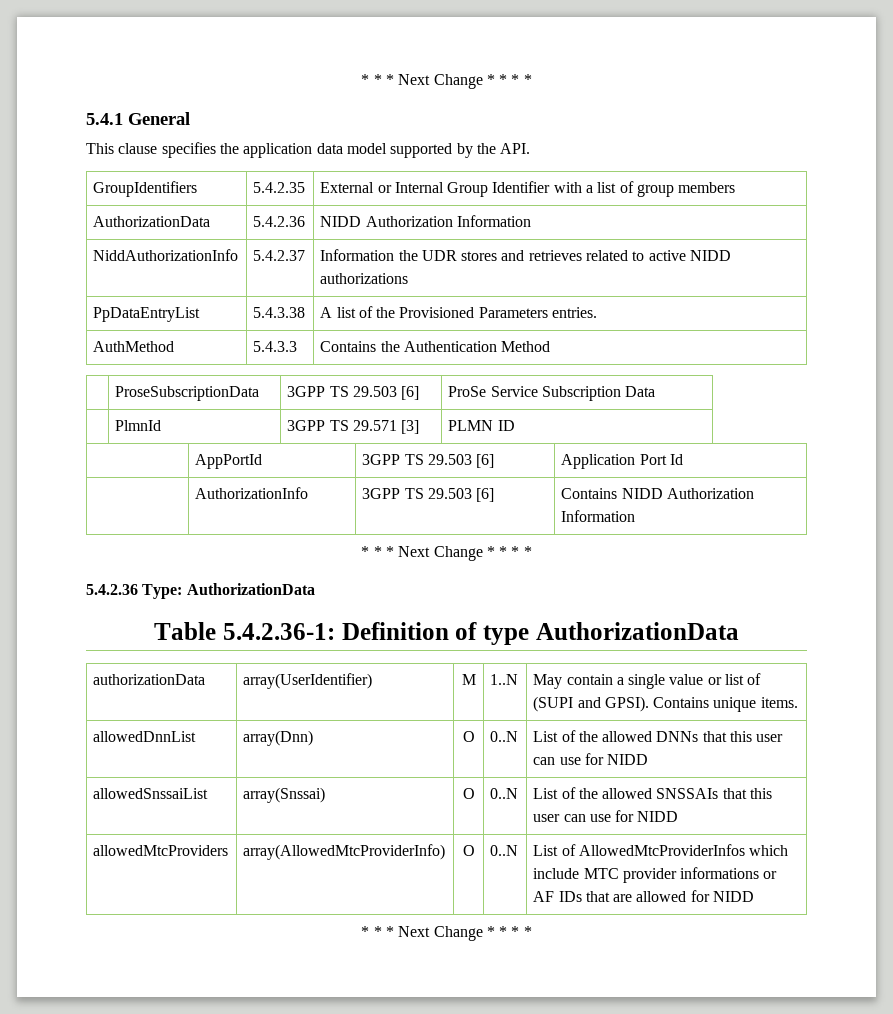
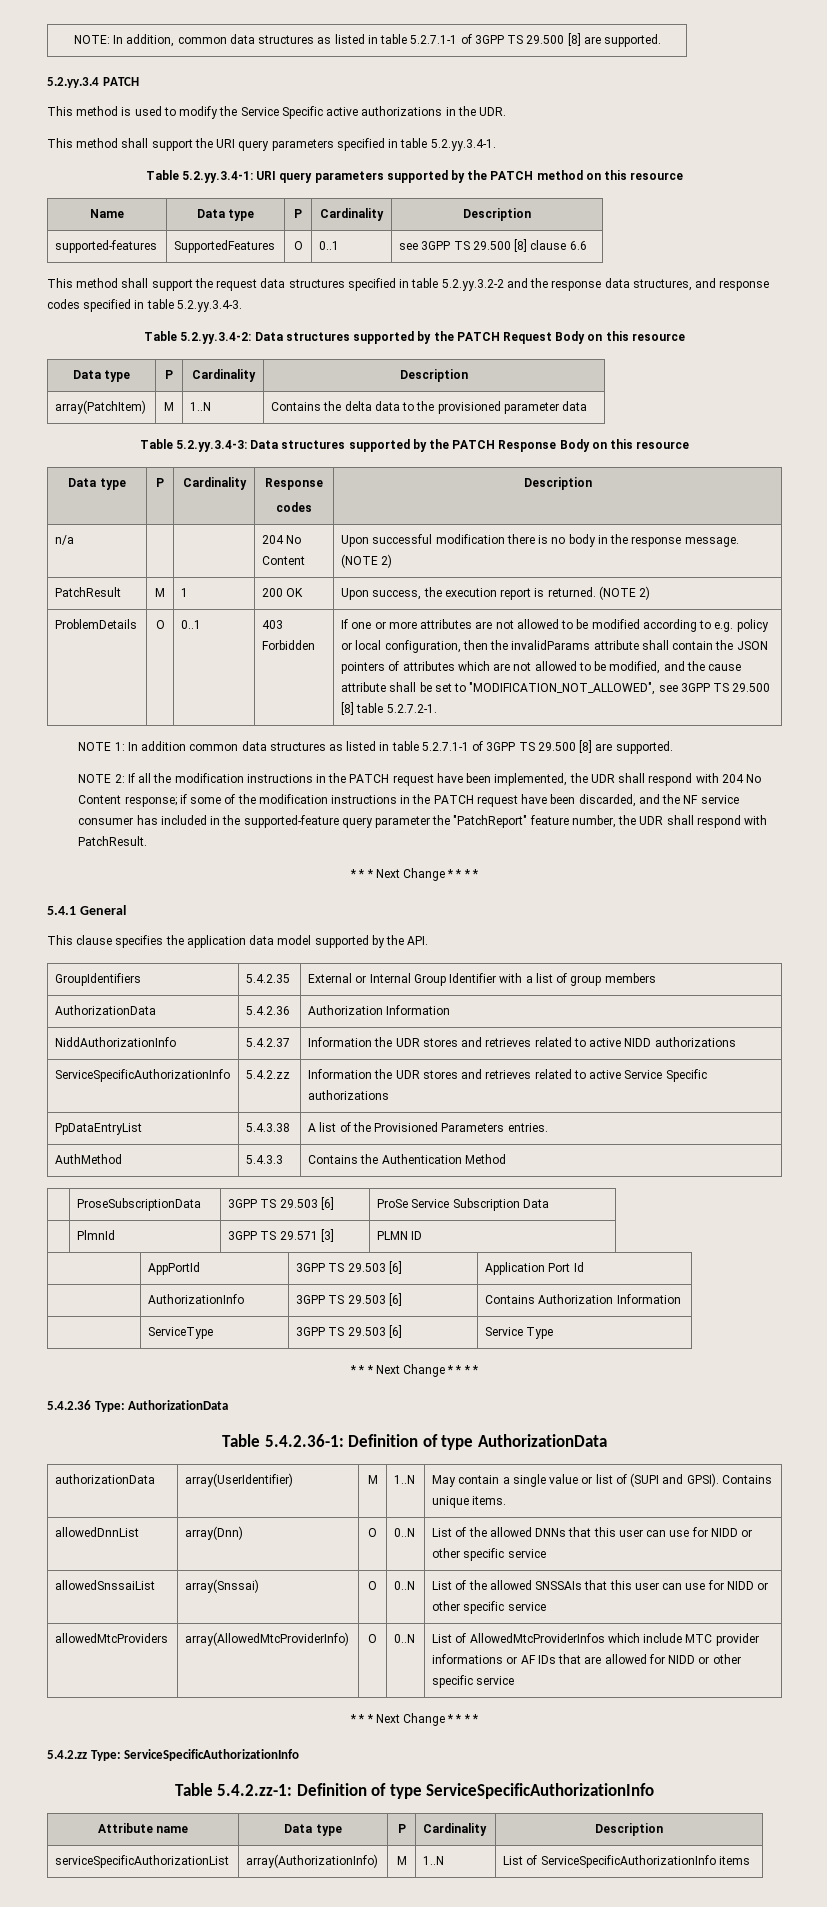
(361, 79) none -> [73,33,662,47] [47,77,139,88] [47,106,507,119] [47,138,496,151] [145,170,684,183] [90,209,124,218] [196,209,255,221] [294,209,302,218] [320,208,384,221] [463,208,531,221] [55,240,158,253] [174,240,276,253] [293,241,303,250] [319,241,340,250] [399,239,587,252] [47,278,770,291] [47,299,242,312] [144,331,685,344] [72,370,131,382] [165,370,173,379] [191,369,256,382] [400,369,468,382] [55,400,147,414] [164,402,174,411] [190,402,212,411] [271,401,588,414] [139,439,690,452] [68,478,126,490] [156,478,164,487] [182,477,247,490] [265,478,323,490] [276,502,312,512] [523,477,592,490] [55,535,75,545] [262,535,302,544] [262,556,306,565] [341,534,739,547] [341,554,393,568] [55,587,122,597] [155,588,165,597] [181,588,189,597] [262,588,304,597] [341,586,651,600] [55,619,138,629] [155,620,165,629] [181,620,202,629] [262,620,284,629] [262,640,316,650] [341,619,769,632] [341,640,768,653] [341,661,742,674] [341,682,771,695] [341,702,437,715] [78,740,673,754] [78,773,762,786] [78,794,739,807] [78,815,768,828] [78,836,148,846] NOTE: In addition, common data structures as listed in table 5.2.7.1-1 of 3GPP TS 29.500 [8] are supported. // 5.2.yy.3.4 PATCH // This method is used to modify the Service Specific active authorizations in the UDR. // This method shall support the URI query parameters specified in table 5.2.yy.3.4-1. // Table 5.2.yy.3.4-1: URI query parameters supported by the PATCH method on this resource // Name | Data type | P | Cardinality | Description // supported-features | SupportedFeatures | O | 0..1 | see 3GPP TS 29.500 [8] clause 6.6 // This method shall support the request data structures specified in table 5.2.yy.3.2-2 and the response data structures, and response codes specified in table 5.2.yy.3.4-3. // Table 5.2.yy.3.4-2: Data structures supported by the PATCH Request Body on this resource // Data type | P | Cardinality | Description // array(PatchItem) | M | 1..N | Contains the delta data to the provisioned parameter data // Table 5.2.yy.3.4-3: Data structures supported by the PATCH Response Body on this resource // Data type | P | Cardinality | Response // codes | Description // n/a | | | 204 No Content | Upon successful modification there is no body in the response message. (NOTE 2) // PatchResult | M | 1 | 200 OK | Upon success, the execution report is returned. (NOTE 2) // ProblemDetails | O | 0..1 | 403 Forbidden | If one or more attributes are not allowed to be modified according to e.g. policy or local configuration, then the invalidParams attribute shall contain the JSON pointers of attributes which are not allowed to be modified, and the cause attribute shall be set to "MODIFICATION_NOT_ALLOWED", see 3GPP TS 29.500 [8] table 5.2.7.2-1. // NOTE 1: In addition common data structures as listed in table 5.2.7.1-1 of 3GPP TS 29.500 [8] are supported. // NOTE 2: If all the modification instructions in the PATCH request have been implemented, the UDR shall respond with 204 No Content response; if some of the modification instructions in the PATCH request have been discarded, and the NF service consumer has included in the supported-feature query parameter the "PatchReport" feature number, the UDR shall respond with PatchResult. //
[320,216,362,227] NIDD -> (291, 1010) none
(409, 278) none -> [55,1069,231,1082] [246,1070,291,1079] [308,1069,707,1082] [308,1090,390,1100] // ServiceSpecificAuthorizationInfo | 5.4.2.zz | Information the UDR stores and retrieves related to active Service Specific authorizations
[621,488,754,499] [561,510,636,522] NIDD Authorization Information -> [538,1294,681,1304] [148,1327,214,1339] [296,1325,402,1338] [485,1327,554,1339] Authorization Information // | ServiceType | 3GPP TS 29.503 [6] | Service Type
(649, 759) none -> [741,1529,753,1537] [432,1548,546,1561] or other specific service
(679, 816) none -> [757,1582,769,1590] [432,1601,546,1614] or other specific service
[361,926,532,941] // * * * Next Change * * * * -> [698,1654,741,1664] [432,1675,515,1688] [350,1713,478,1726] [47,1749,300,1761] [174,1783,655,1799] [97,1823,189,1833] [284,1824,342,1836] [397,1824,406,1833] [423,1823,488,1836] [595,1823,663,1836] [55,1855,230,1868] [246,1854,379,1868] [396,1856,407,1865] [423,1856,445,1865] [503,1855,750,1868] or other specific service // * * * Next Change * * * * // 5.4.2.zz Type: ServiceSpecificAuthorizationInfo // Table 5.4.2.zz-1: Definition of type ServiceSpecificAuthorizationInfo // Attribute name | Data type | P | Cardinality | Description // serviceSpecificAuthorizationList | array(AuthorizationInfo) | M | 1..N | List of ServiceSpecificAuthorizationInfo items

